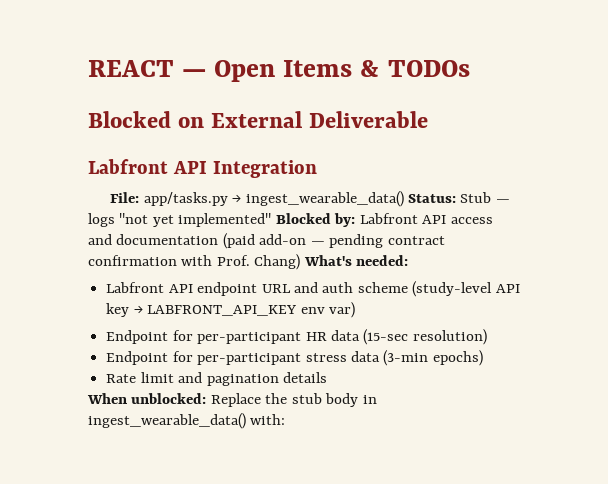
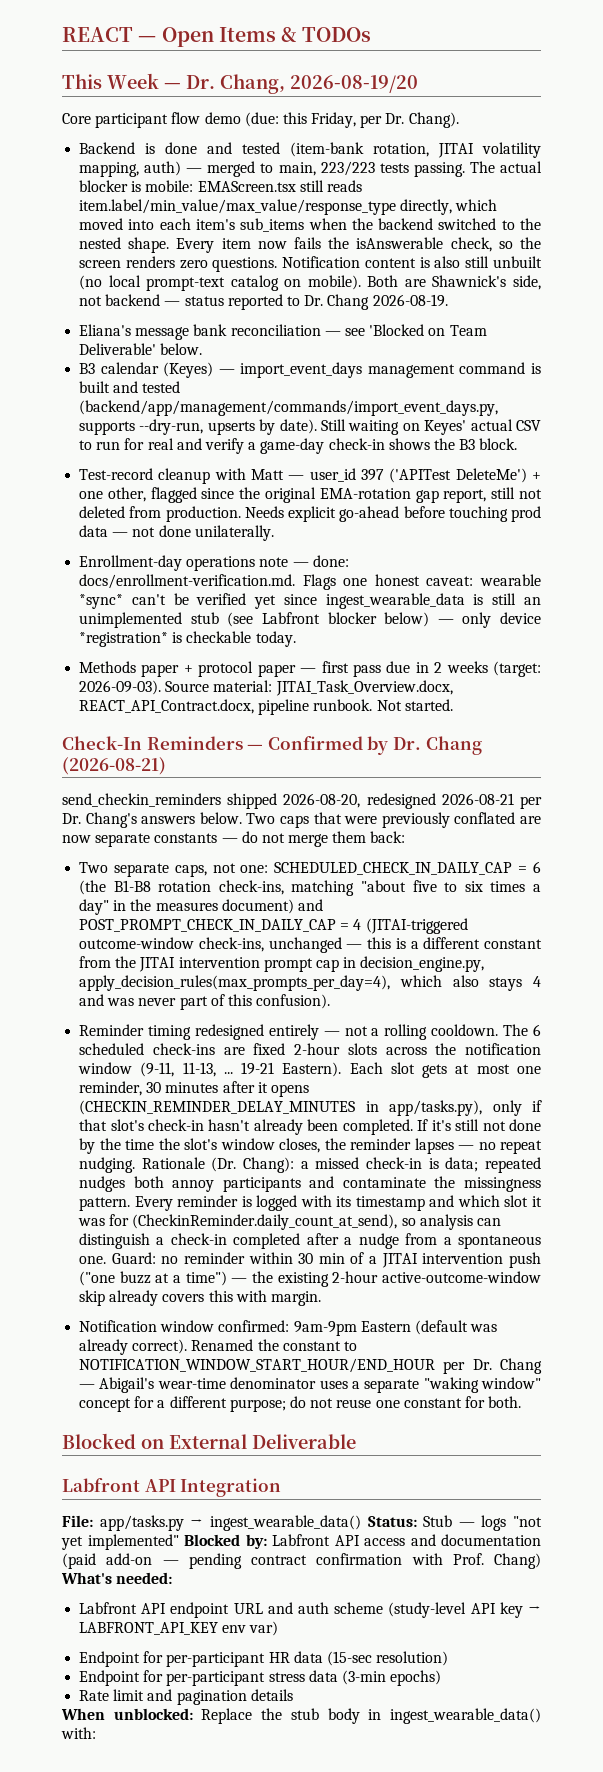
(470, 68) none -> [62,73,418,94] [62,112,459,128] [79,142,541,158] [79,161,542,177] [79,180,362,192] [79,199,498,215] [79,218,541,232] [79,237,541,253] [79,256,542,272] [79,275,541,291] [79,294,448,310] [79,324,487,340] [79,343,203,355] [79,362,541,378] [79,381,181,393] [79,400,499,416] [79,419,541,435] [79,438,518,454] [79,468,541,484] [79,487,542,503] [79,506,541,522] [79,525,274,541] [79,555,349,571] [79,574,541,590] [79,593,541,609] [79,612,541,628] [79,631,296,647] [79,661,542,677] [79,680,453,696] [79,699,453,715] [62,736,482,755] [62,757,166,775] [62,793,542,809] [62,812,541,828] [62,831,406,847] [79,861,541,877] [79,880,541,896] [79,899,323,915] [79,918,468,934] [79,937,542,953] [79,956,485,972] [79,975,541,991] [79,994,331,1010] [79,1024,541,1040] [79,1043,541,1055] [78,1062,541,1078] [79,1081,309,1097] [79,1100,542,1116] [79,1119,541,1135] [79,1138,542,1154] [79,1157,541,1173] [79,1176,541,1192] [79,1195,543,1211] [78,1214,501,1230] [79,1233,541,1249] [79,1252,541,1268] [79,1271,541,1287] [79,1290,321,1306] [79,1320,498,1336] [79,1339,357,1355] [79,1358,542,1374] [79,1377,541,1393] [79,1396,522,1412] // This Week — Dr. Chang, 2026-08-19/20 // Core participant flow demo (due: this Friday, per Dr. Chang). // Backend is done and tested (item-bank rotation, JITAI volatility mapping, auth) — merged to main, 223/223 tests passing. The actual blocker is mobile: EMAScreen.tsx still reads item.label/min_value/max_value/response_type directly, which moved into each item's sub_items when the backend switched to the nested shape. Every item now fails the isAnswerable check, so the screen renders zero questions. Notification content is also still unbuilt (no local prompt-text catalog on mobile). Both are Shawnick's side, not backend — status reported to Dr. Chang 2026-08-19. // Eliana's message bank reconciliation — see 'Blocked on Team Deliverable' below. // B3 calendar (Keyes) — import_event_days management command is built and tested (backend/app/management/commands/import_event_days.py, supports --dry-run, upserts by date). Still waiting on Keyes' actual CSV to run for real and verify a game-day check-in shows the B3 block. // Test-record cleanup with Matt — user_id 397 ('APITest DeleteMe') + one other, flagged since the original EMA-rotation gap report, still not deleted from production. Needs explicit go-ahead before touching prod data — not done unilaterally. // Enrollment-day operations note — done: docs/enrollment-verification.md. Flags one honest caveat: wearable *sync* can't be verified yet since ingest_wearable_data is still an unimplemented stub (see Labfront blocker below) — only device *registration* is checkable today. // Methods paper + protocol paper — first pass due in 2 weeks (target: 2026-09-03). Source material: JITAI_Task_Overview.docx, REACT_API_Contract.docx, pipeline runbook. Not started. // Check-In Reminders — Confirmed by Dr. Chang (2026-08-21) // send_checkin_reminders shipped 2026-08-20, redesigned 2026-08-21 per Dr. Chang's answers below. Two caps that were previously conflated are now separate constants — do not merge them back: // Two separate caps, not one: SCHEDULED_CHECK_IN_DAILY_CAP = 6 (the B1-B8 rotation check-ins, matching "about five to six times a day" in the measures document) and POST_PROMPT_CHECK_IN_DAILY_CAP = 4 (JITAI-triggered outcome-window check-ins, unchanged — this is a different constant from the JITAI intervention prompt cap in decision_engine.py, apply_decision_rules(max_prompts_per_day=4), which also stays 4 and was never part of this confusion). // Reminder timing redesigned entirely — not a rolling cooldown. The 6 scheduled check-ins are fixed 2-hour slots across the notification window (9-11, 11-13, ... 19-21 Eastern). Each slot gets at most one reminder, 30 minutes after it opens (CHECKIN_REMINDER_DELAY_MINUTES in app/tasks.py), only if that slot's check-in hasn't already been completed. If it's still not done by the time the slot's window closes, the reminder lapses — no repeat nudging. Rationale (Dr. Chang): a missed check-in is data; repeated nudges both annoy participants and contaminate the missingness pattern. Every reminder is logged with its timestamp and which slot it was for (CheckinReminder.daily_count_at_send), so analysis can distinguish a check-in completed after a nudge from a spontaneous one. Guard: no reminder within 30 min of a JITAI intervention push ("one buzz at a time") — the existing 2-hour active-outcome-window skip already covers this with margin. // Notification window confirmed: 9am-9pm Eastern (default was already correct). Renamed the constant to NOTIFICATION_WINDOW_START_HOUR/END_HOUR per Dr. Chang — Abigail's wear-time denominator uses a separate "waking window" concept for a different purpose; do not reuse one constant for both.

